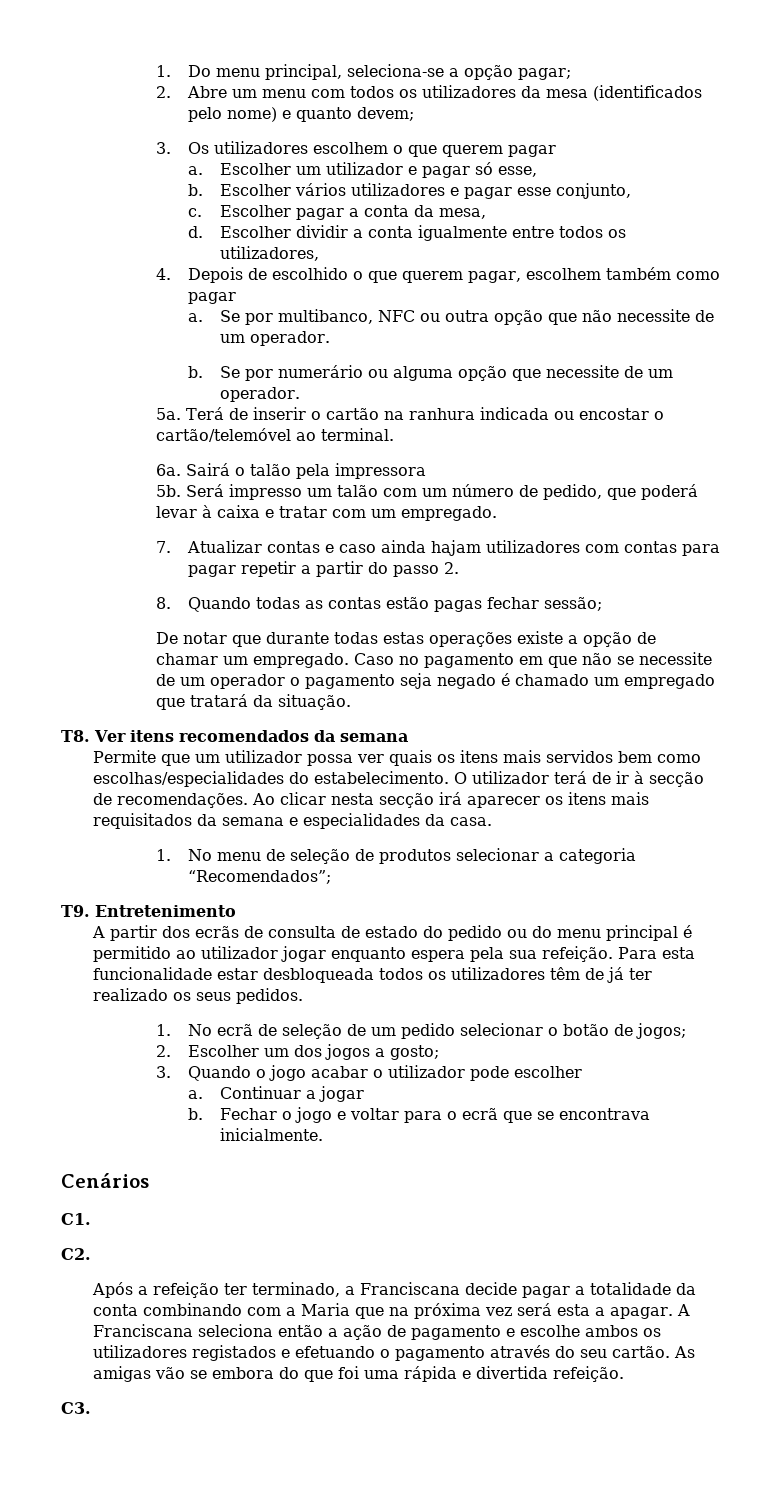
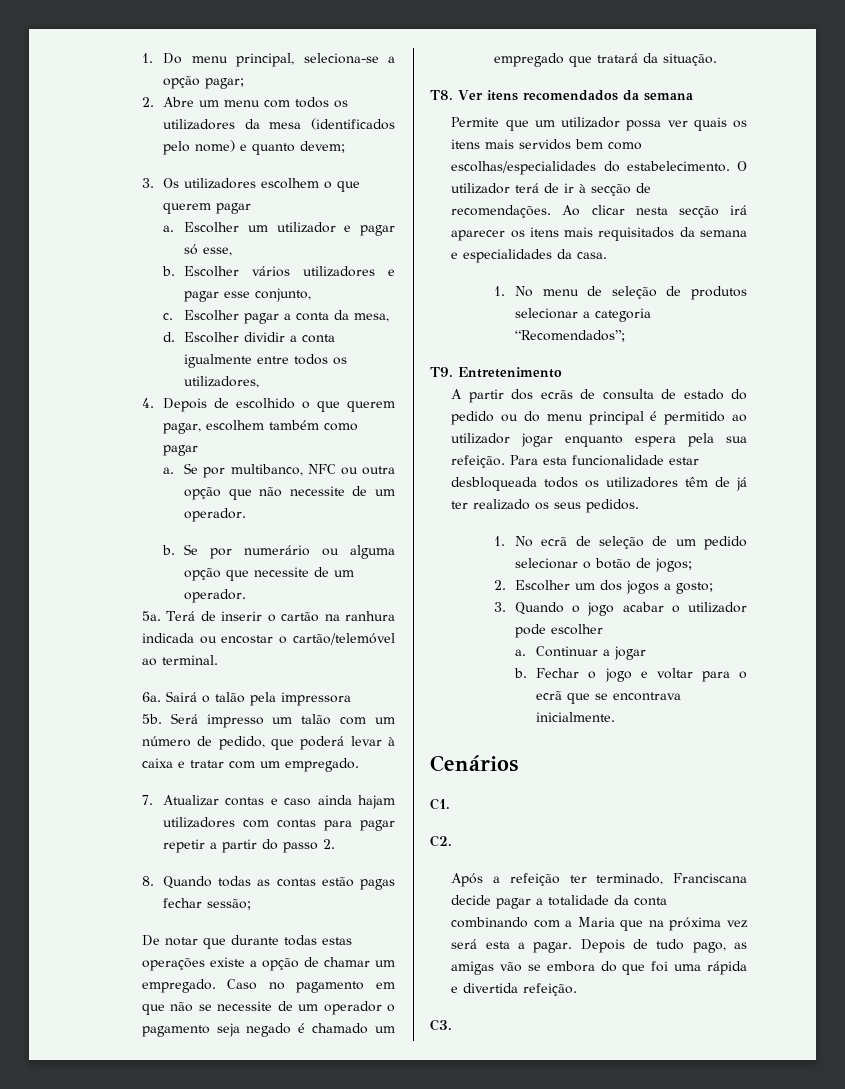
[344,1286,355,1295] a -> (664, 879) none
[609,1304,690,1319] [92,1324,661,1340] [92,1345,695,1361] apagar. A Franciscana seleciona então a ação de pagamento e escolhe ambos os utilizadores registados e efetuando o pagamento através do seu cartão. As -> [533,939,747,953] pagar. Depois de tudo pago, as

